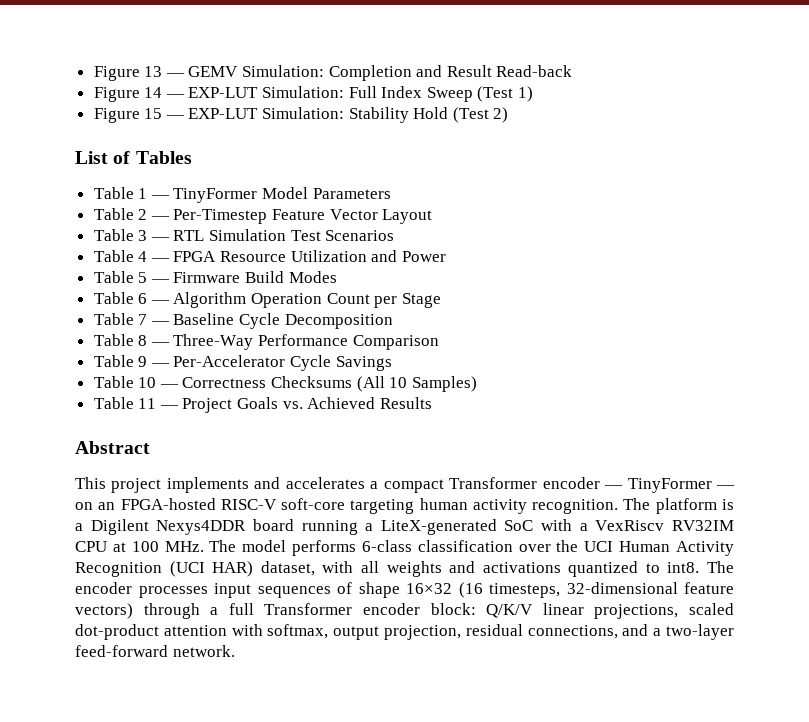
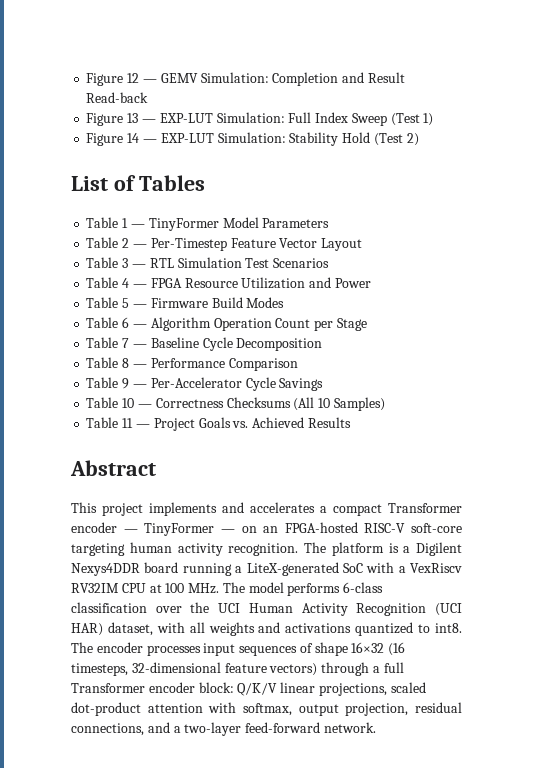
[93,66,163,81] Figure 13 -> [86,73,140,86] Figure 12
[144,87,163,98] 14 -> [127,113,139,123] 13
[144,108,163,119] 15 -> [127,133,140,143] 14
[173,334,254,350] Three-Way -> (147, 366) none

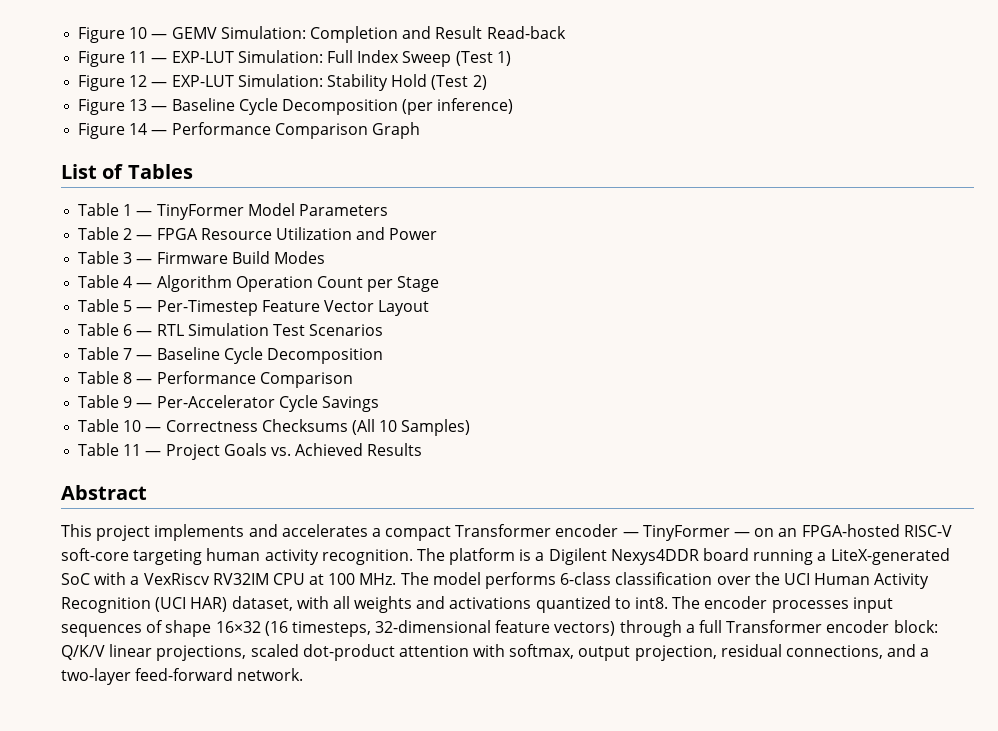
[86,73,140,86] Figure 12 -> [78,27,148,43] Figure 10
[127,113,139,123] 13 -> [129,51,148,63] 11
[127,133,140,143] 14 -> [129,75,148,87] 12
(419, 139) none -> [78,98,514,115] [78,122,420,139] // Figure 13 — Baseline Cycle Decomposition (per inference) // Figure 14 — Performance Comparison Graph
[150,238,363,251] [86,257,330,268] [86,277,147,288] Per-Timestep Feature Vector Layout // Table 3 — RTL Simulation Test Scenarios // Table 4 — -> (153, 237) none
[122,298,130,308] 5 -> [123,252,133,264] 3
[122,317,130,328] 6 -> [123,276,133,288] 4
(367, 324) none -> [78,299,430,316] [78,323,384,336] // Table 5 — Per-Timestep Feature Vector Layout // Table 6 — RTL Simulation Test Scenarios

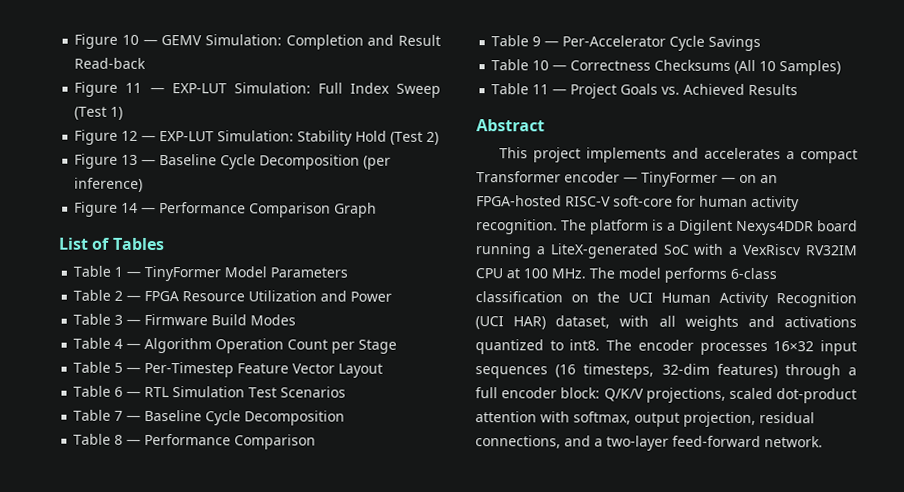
[133,549,203,565] targeting -> [676,195,696,207] for
[716,576,751,585] over -> [571,294,589,303] on
(849, 606) none -> [773,341,815,352] 16×32
[146,620,616,637] of shape 16×32 (16 timesteps, 32-dimensional feature vectors) -> [555,363,778,379] (16 timesteps, 32-dim features)
[726,620,823,633] Transformer -> (498, 393) none
[109,644,153,657] linear -> (644, 395) none

